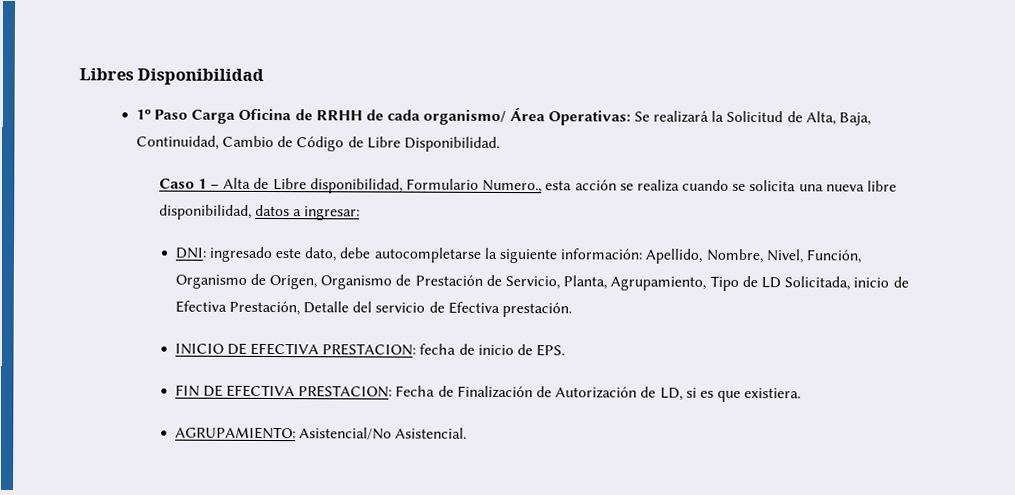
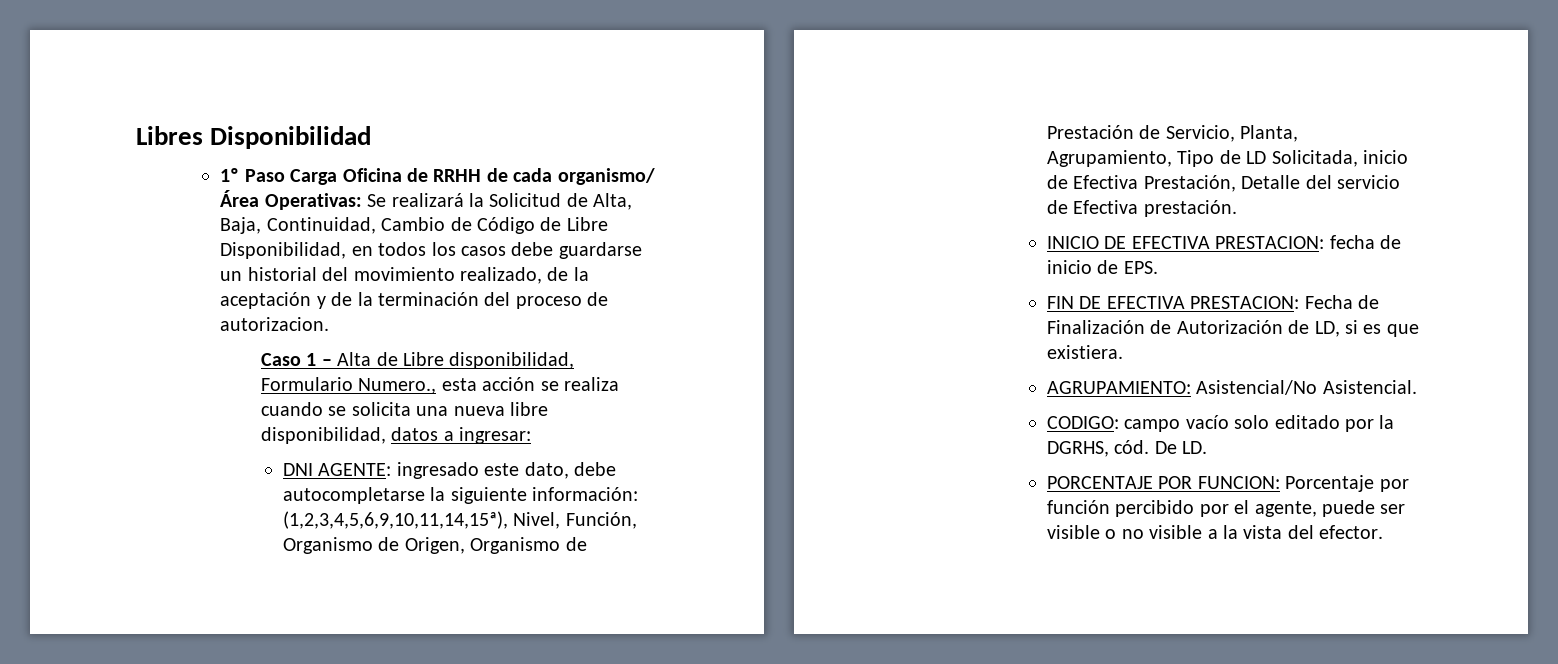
[403,136,500,152] Disponibilidad. -> [220,242,642,259] [220,267,589,284] [220,292,609,309] [220,317,330,331] Disponibilidad, en todos los casos debe guardarse un historial del movimiento realizado, de la aceptación y de la terminación del proceso de autorizacion.
[174,247,206,259] DNI: -> [282,463,392,476] DNI AGENTE:
[645,248,763,264] Apellido, Nombre, -> [282,511,508,529] (1,2,3,4,5,6,9,10,11,14,15ª),
(468, 433) none -> [1046,415,1395,432] [1046,440,1208,457] [1046,475,1409,492] [1046,500,1406,517] [1046,525,1384,539] // CODIGO: campo vacío solo editado por la DGRHS, cód. De LD. // PORCENTAJE POR FUNCION: Porcentaje por función percibido por el agente, puede ser visible o no visible a la vista del efector.

